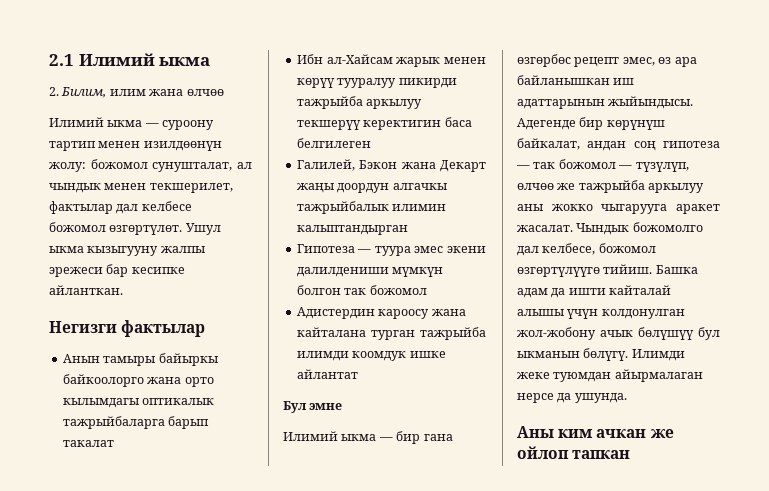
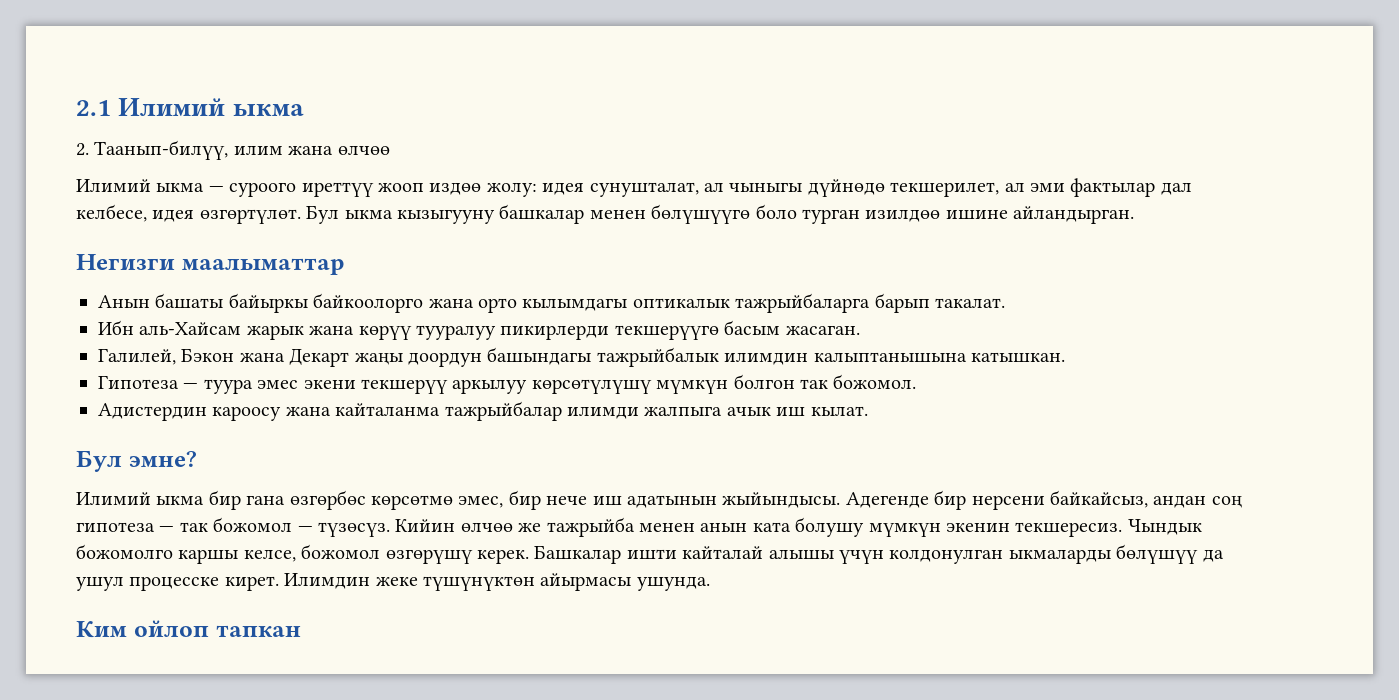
[61,87,107,98] Билим, -> [94,140,229,160] Таанып-билүү,
[162,120,215,130] [49,141,222,151] [49,159,252,172] [49,183,233,193] [49,201,192,214] [49,222,221,235] [49,246,205,256] [49,264,185,277] [49,285,123,295] суроону тартип менен изилдөөнүн жолу: божомол сунушталат, ал чындык менен текшерилет, фактылар дал келбесе божомол өзгөртүлөт. Ушул ыкма кызыгууну жалпы эрежеси бар кесипке айланткан. -> [229,178,1192,197] [76,204,1135,224] суроого иреттүү жооп издөө жолу: идея сунушталат, ал чыныгы дүйнөдө текшерилет, ал эми фактылар дал келбесе, идея өзгөртүлөт. Бул ыкма кызыгууну башкалар менен бөлүшүүгө боло турган изилдөө ишине айландырган.
[121,320,206,337] фактылар -> [181,258,345,275] маалыматтар
[103,356,156,366] тамыры -> [155,293,224,309] башаты
[62,440,114,447] такалат -> [934,298,1005,308] такалат.
[326,54,486,67] [296,78,457,88] [296,96,423,109] [296,117,472,130] [296,138,371,148] ал-Хайсам жарык менен көрүү тууралуу пикирди тажрыйба аркылуу текшерүү керектигин баса белгилеген -> [139,320,860,340] аль-Хайсам жарык жана көрүү тууралуу пикирлерди текшерүүгө басым жасаган.
[392,183,447,190] [296,201,447,214] [296,225,408,235] алгачкы тажрыйбалык илимин калыптандырган -> [487,347,1065,367] башындагы тажрыйбалык илимдин калыптанышына катышкан.
[296,267,389,277] далилдениши -> [361,379,652,394] текшерүү аркылуу көрсөтүлүшү
[369,285,427,295] божомол -> [833,374,917,389] божомол.
[296,327,486,340] [296,351,446,361] [296,369,358,379] [283,401,343,413] [283,431,393,441] кайталана турган тажрыйба илимди коомдук ишке айлантат // Бул эмне // Илимий ыкма — -> [335,401,868,421] [76,450,197,472] [76,492,205,505] кайталанма тажрыйбалар илимди жалпыга ачык иш кылат. // Бул эмне? // Илимий ыкма
[574,57,697,67] [517,75,635,85] [517,99,605,109] рецепт эмес, өз ара байланышкан иш адаттарынын -> [371,490,717,510] көрсөтмө эмес, бир нече иш адатынын
[606,120,665,130] [517,138,580,150] көрүнүш байкалат, -> [971,490,1148,510] нерсени байкайсыз,
[635,162,689,172] түзүлүп, -> [318,519,456,537] түзөсүз. Кийин
[648,183,705,193] [517,204,720,214] [517,222,703,235] [517,243,656,256] [517,264,698,277] [517,288,566,298] аркылуу аны жокко чыгарууга аракет жасалат. Чындык божомолго дал келбесе, божомол өзгөртүлүүгө тийиш. Башка адам да -> [638,517,1202,537] [76,544,622,564] менен анын ката болушу мүмкүн экенин текшересиз. Чындык божомолго каршы келсе, божомол өзгөрүшү керек. Башкалар
[517,327,720,340] [517,348,685,361] [517,369,703,382] [517,393,627,403] [517,426,674,438] жол-жобону ачык бөлүшүү бул ыкманын бөлүгү. Илимди жеке туюмдан айырмалаган нерсе да ушунда. // Аны ким ачкан же -> [1008,544,1224,564] [76,573,710,591] [76,621,127,638] ыкмаларды бөлүшүү да ушул процесске кирет. Илимдин жеке түшүнүктөн айырмасы ушунда. // Ким

